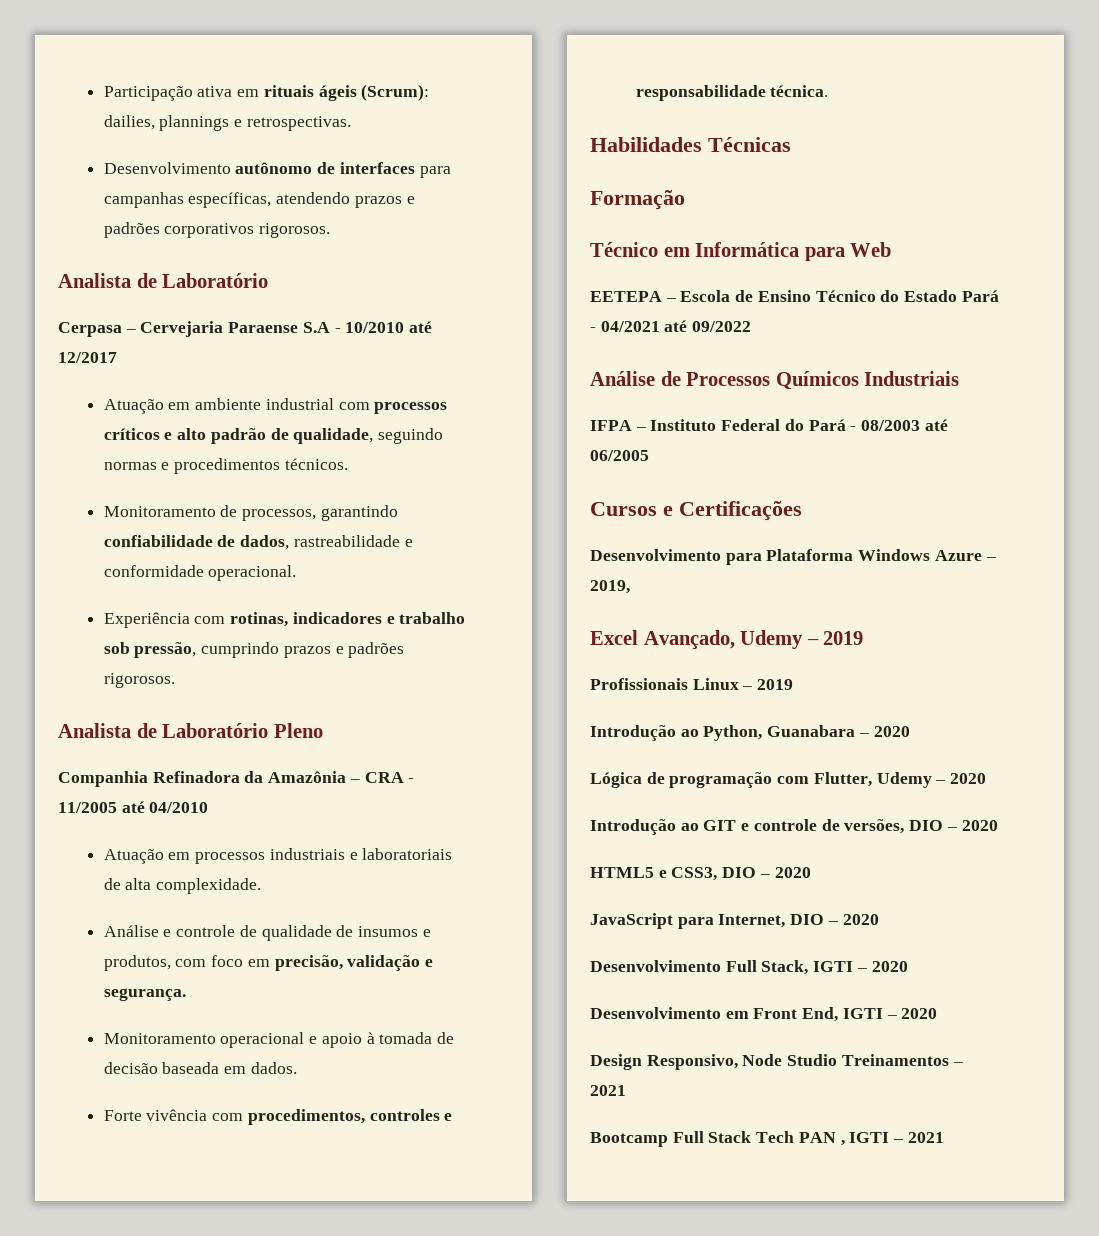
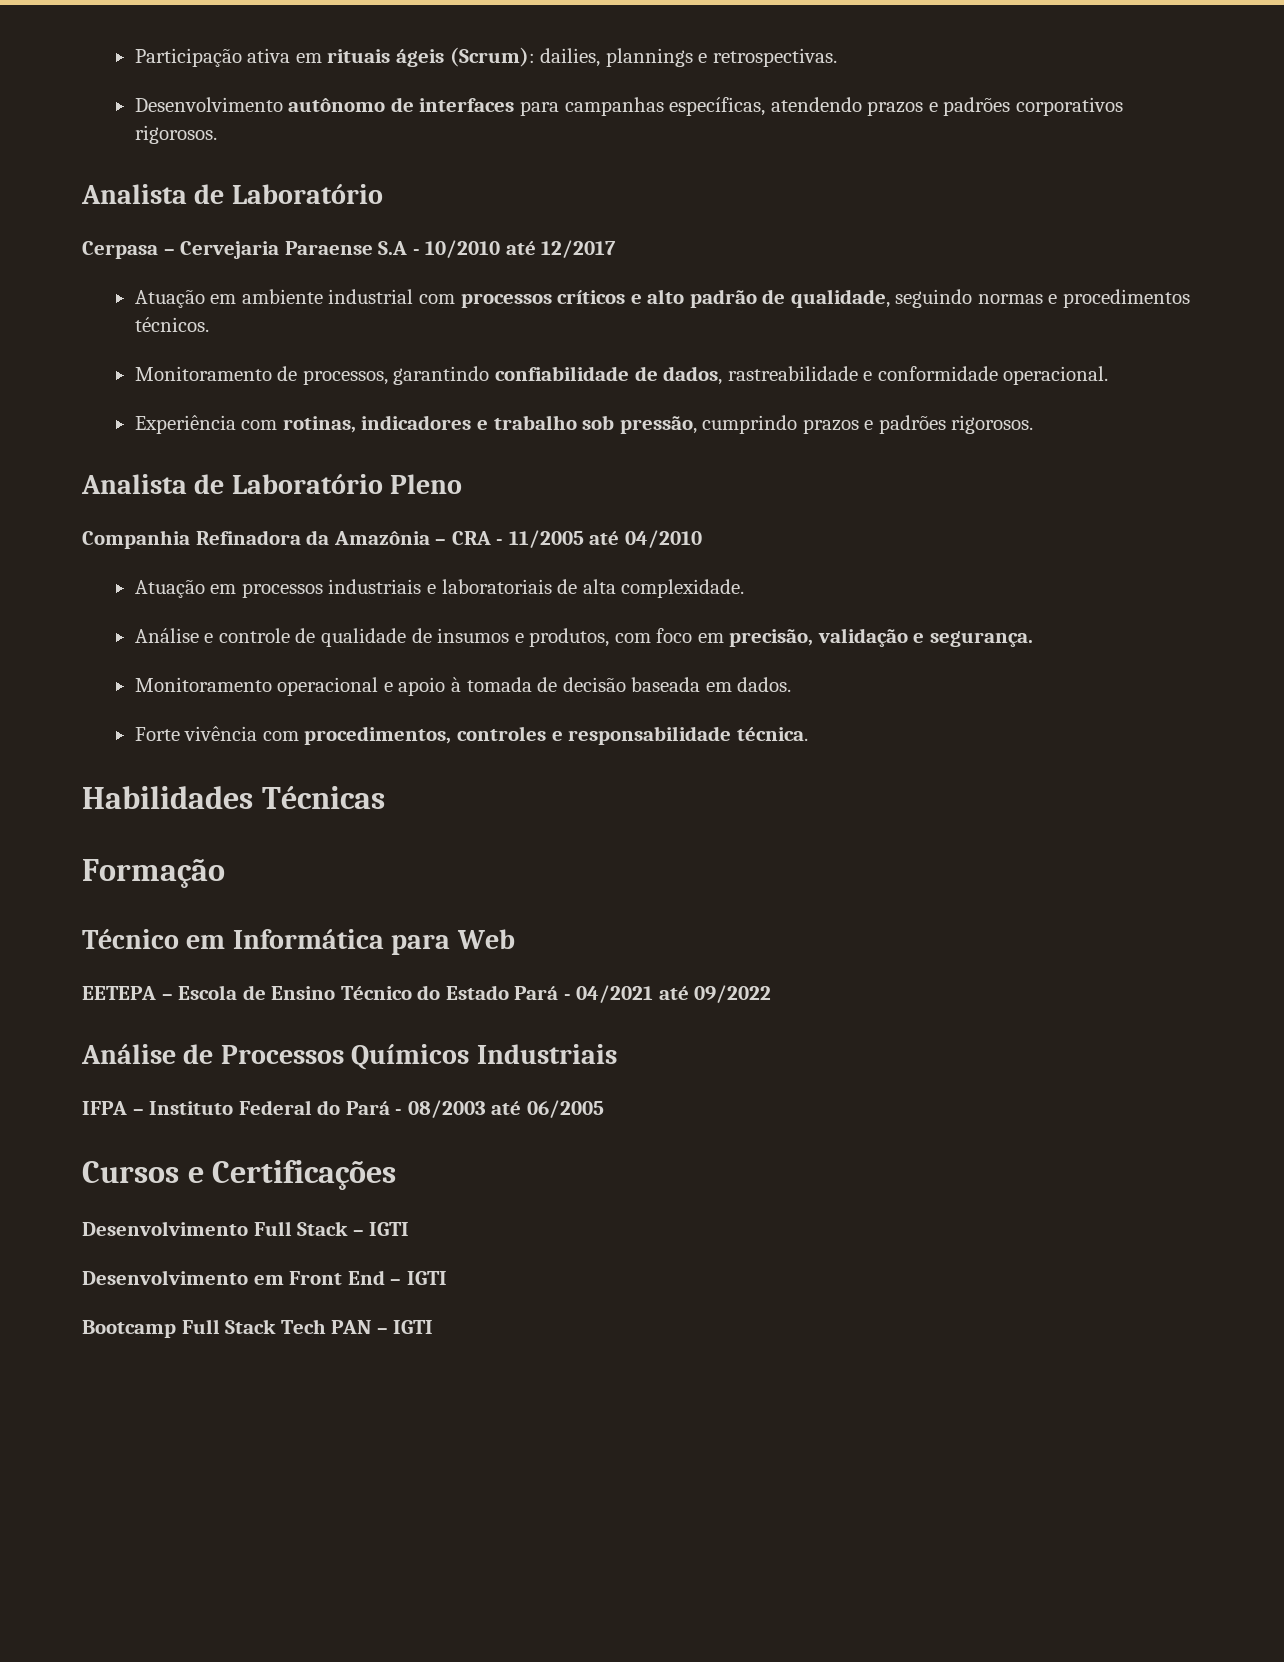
[725,549,996,565] [590,580,630,594] [590,630,864,650] [590,678,794,690] [590,725,910,741] [590,772,987,788] [590,819,998,835] [590,867,811,881] [590,913,879,929] [590,960,908,975] para Plataforma Windows Azure – 2019, // Excel Avançado, Udemy – 2019 // Profissionais Linux – 2019 // Introdução ao Python, Guanabara – 2020 // Lógica de programação com Flutter, Udemy – 2020 // Introdução ao GIT e controle de versões, DIO – 2020 // HTML5 e CSS3, DIO – 2020 // JavaScript para Internet, DIO – 2020 // Desenvolvimento Full Stack, IGTI – 2020 -> [253,1221,410,1236] Full Stack – IGTI
[802,1007,938,1022] [590,1054,963,1070] [590,1085,626,1096] End, IGTI – 2020 // Design Responsivo, Node Studio Treinamentos – 2021 -> [347,1270,447,1285] End – IGTI
[840,1132,944,1146] , IGTI – 2021 -> [376,1320,434,1334] – IGTI

